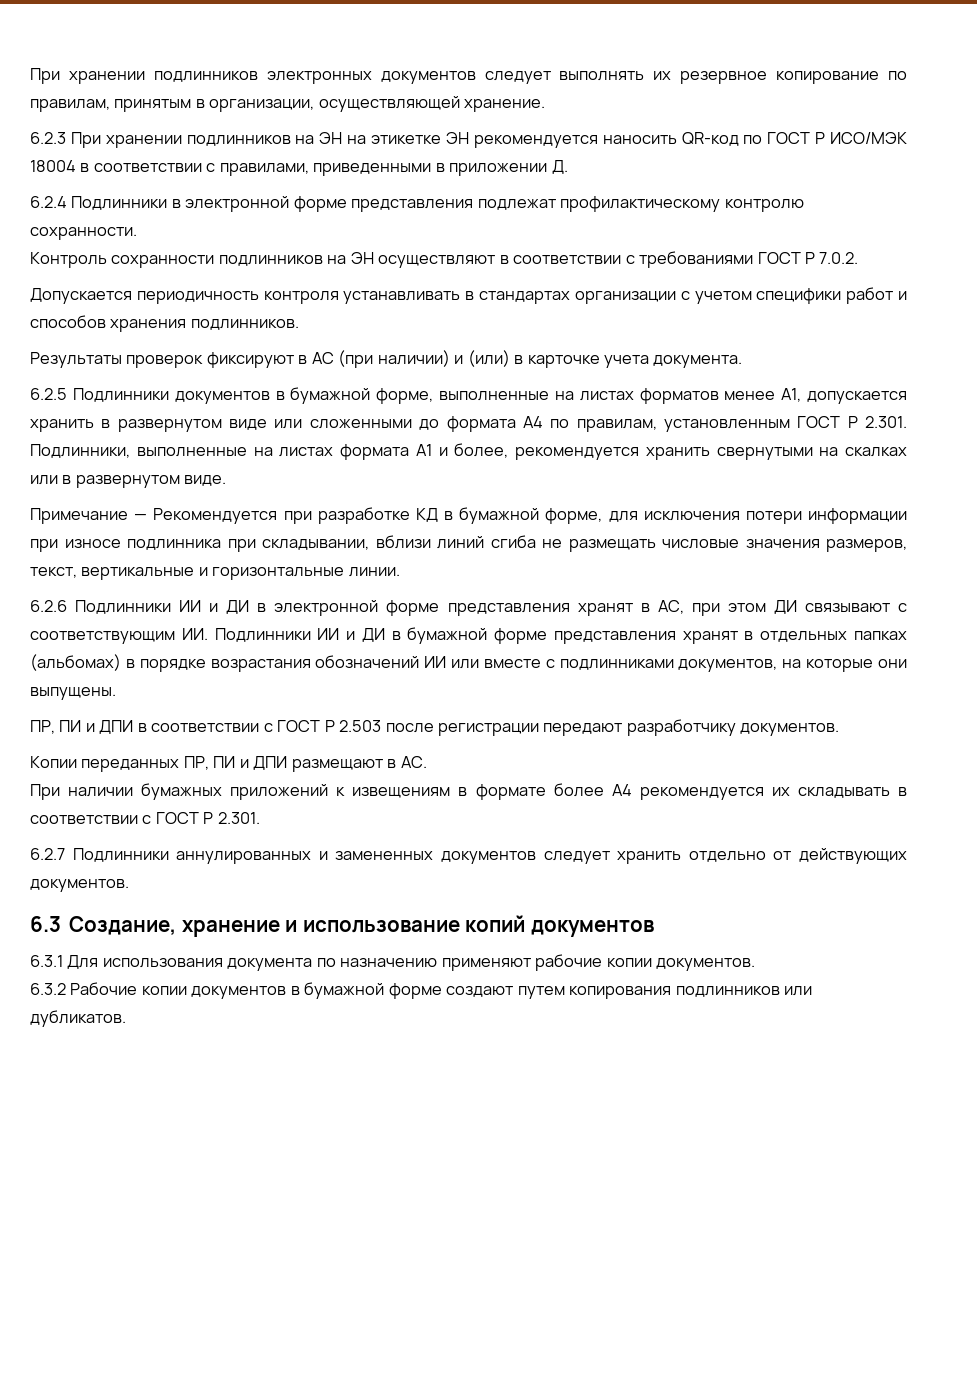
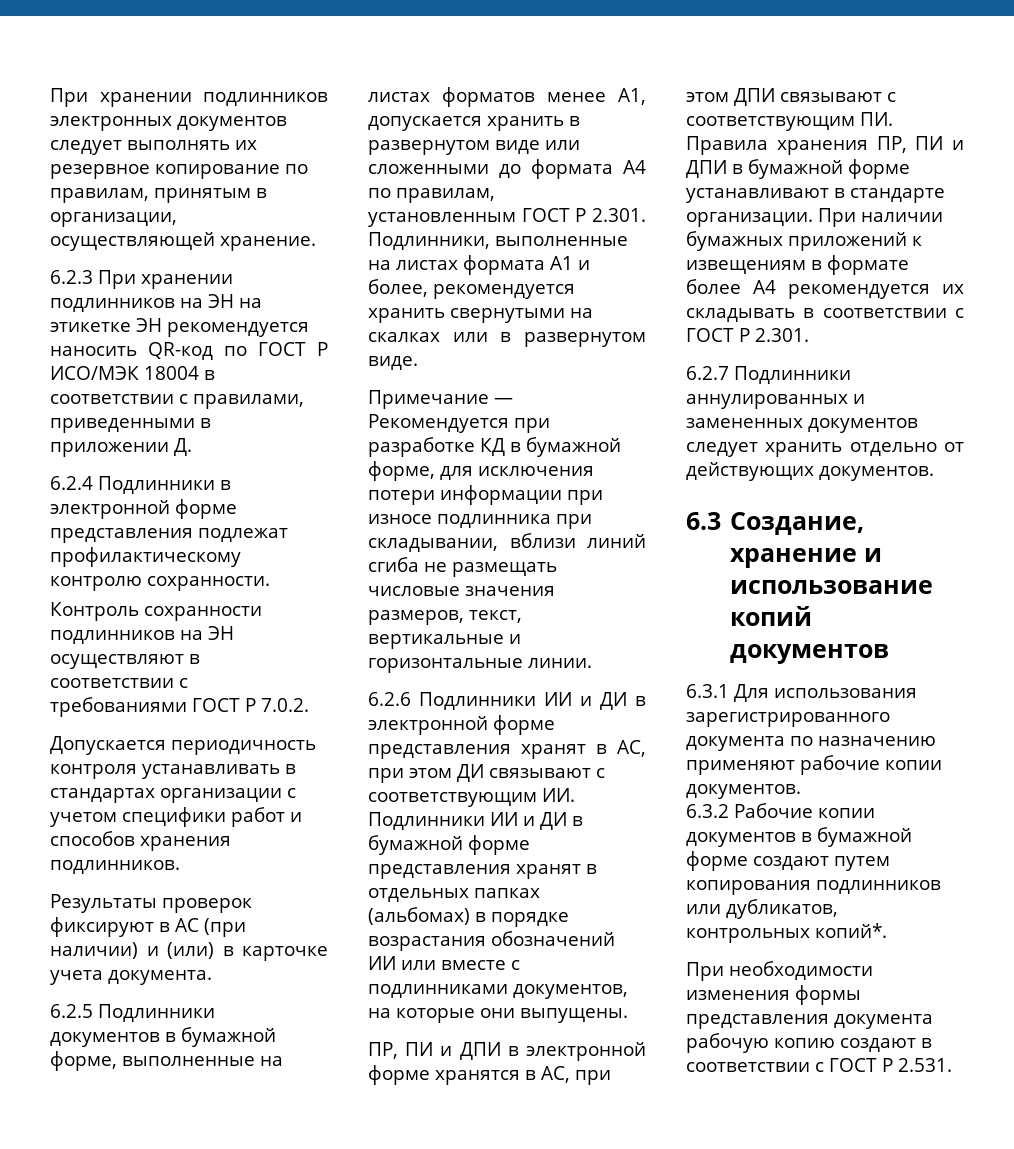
[151,719,840,736] [30,756,427,772] соответствии с ГОСТ Р 2.503 после регистрации передают разработчику документов. // Копии переданных ПР, ПИ и ДПИ размещают в АС. // -> [526,1042,646,1061] [368,1065,611,1085] [686,88,896,106] [686,112,893,131] [686,136,964,155] [686,159,910,179] [686,188,945,203] [686,212,813,227] электронной форме хранятся в АС, при этом ДПИ связывают с соответствующим ПИ. Правила хранения ПР, ПИ и ДПИ в бумажной форме устанавливают в стандарте организации.
(223, 963) none -> [686,712,890,727] зарегистрированного
[30,1010,126,1027] дубликатов. -> [726,899,838,919] [686,923,887,943] [686,961,873,981] [686,985,861,1005] [686,1014,933,1029] [686,1033,932,1053] [686,1058,952,1072] дубликатов, контрольных копий*. // При необходимости изменения формы представления документа рабочую копию создают в соответствии с ГОСТ Р 2.531.

